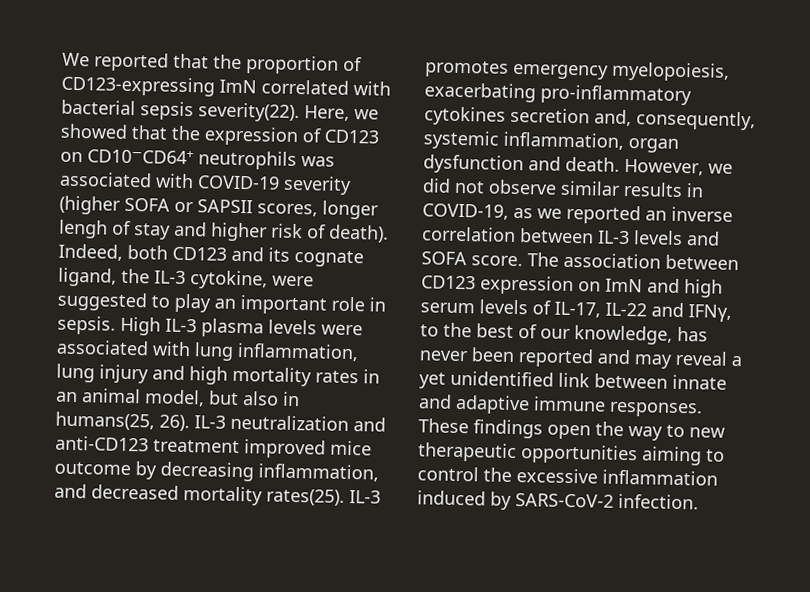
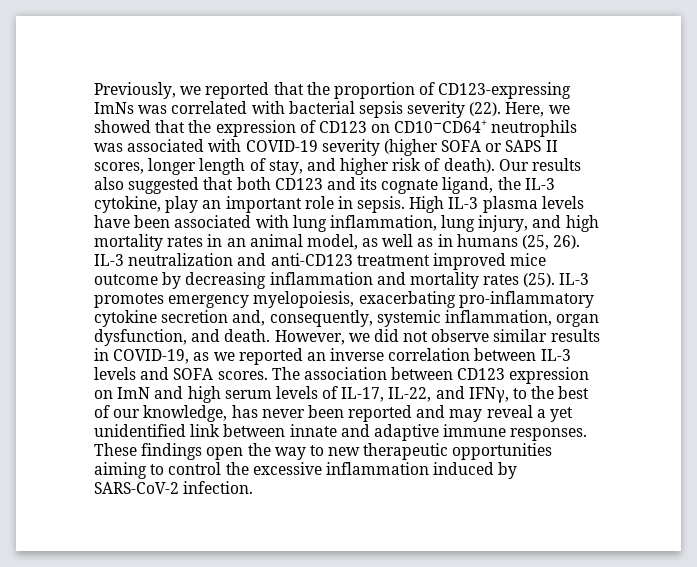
[62,52,90,67] We -> [94,82,202,99] Previously, we
[219,79,257,94] ImN -> [94,102,168,114] ImNs was
[198,102,300,123] severity(22). -> [407,101,502,118] severity (22).
[197,199,379,220] [59,219,171,240] SAPSII scores, longer lengh of stay -> [505,140,558,152] [94,158,303,175] SAPS II scores, longer length of stay,
[58,243,123,261] Indeed, -> [498,158,582,171] [94,177,234,194] Our results also suggested that
[272,275,314,287] [57,291,170,312] were suggested to -> (161, 204) none
[321,324,363,336] were -> [94,215,171,228] have been
[99,364,149,384] injury -> [478,215,529,232] injury,
[208,390,300,407] [55,411,155,431] but also in humans(25, -> [362,234,550,250] as well as in humans (25,
[258,463,379,482] [54,483,345,506] inflammation, and decreased mortality rates(25). -> [269,272,556,289] inflammation and mortality rates (25).
[424,106,506,126] cytokines -> [94,310,157,327] cytokine
[423,154,524,175] dysfunction -> [94,329,187,346] dysfunction,
[471,255,523,267] score. -> [217,371,268,380] scores.
[605,302,647,317] IL-22 -> [388,387,432,402] IL-22,

